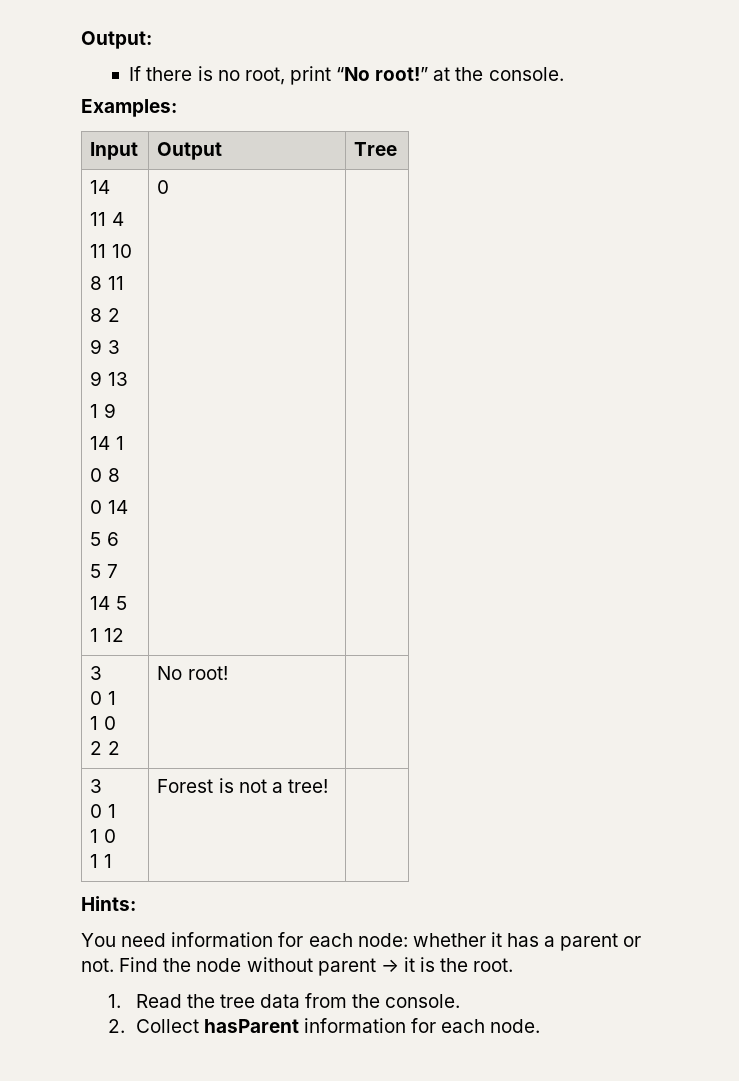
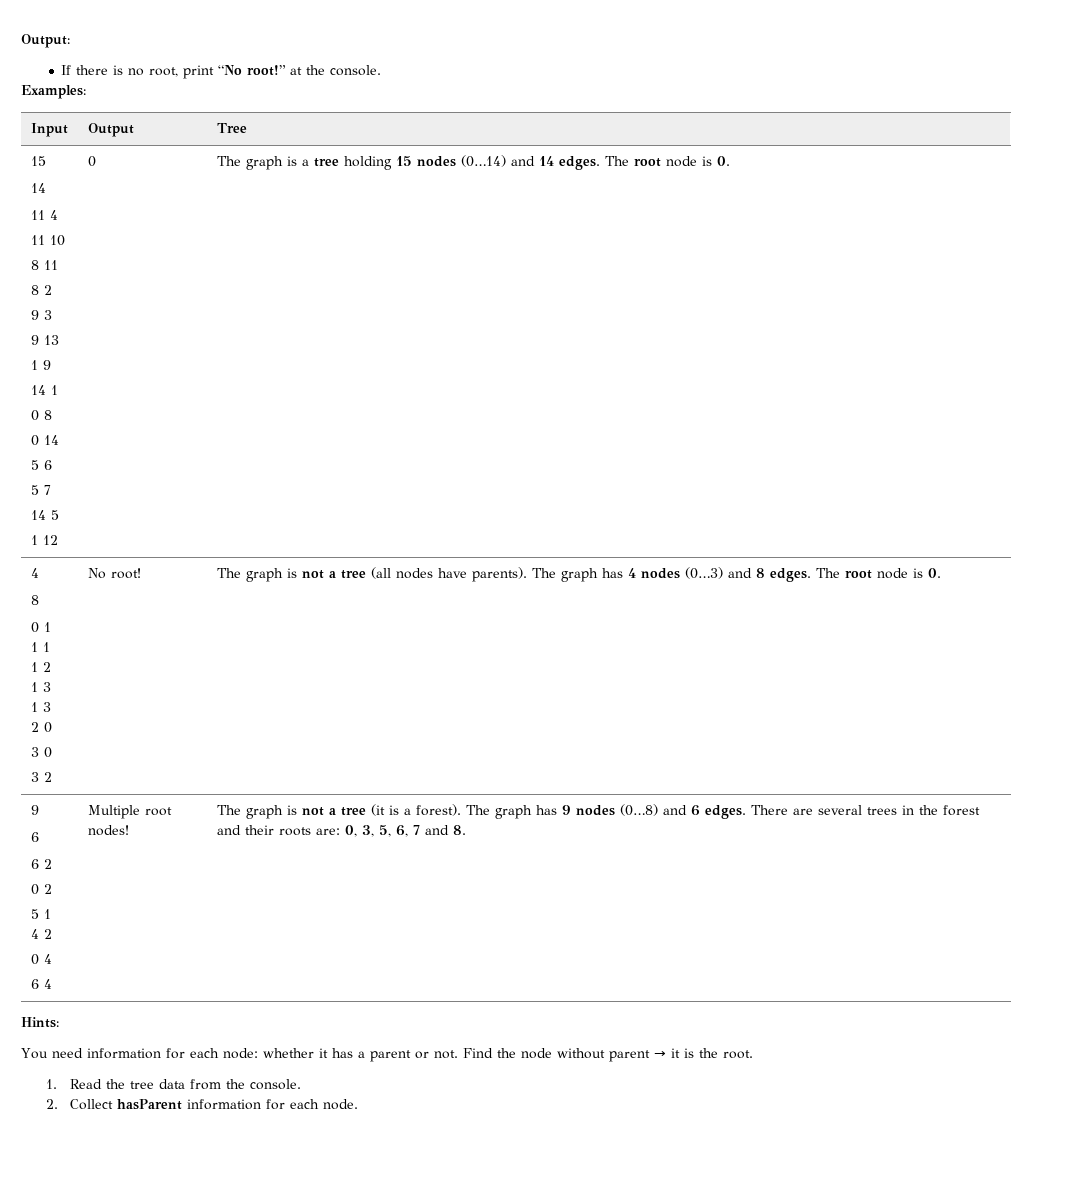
(398, 149) none -> [30,156,46,166] 15 //
[90,666,103,680] [90,691,116,705] [90,716,116,730] [90,741,120,755] [157,666,228,680] [90,779,103,793] [90,804,116,818] [90,829,116,843] [90,854,112,868] [157,778,328,793] // 3 // 0 1 // 1 0 // 2 2 | No root! | // 3 // 0 1 // 1 0 // 1 1 | Forest is not a tree! | -> [216,155,730,170] [30,568,39,578] [30,595,39,605] [30,622,51,633] [30,642,50,652] [30,662,51,672] [30,682,51,692] [30,702,51,712] [30,722,52,733] [30,747,52,758] [30,772,52,782] [87,568,141,579] [216,567,941,582] [30,805,39,815] [30,832,39,842] [30,859,52,869] [30,884,52,895] [30,909,51,919] [30,929,52,939] [30,954,52,965] [30,979,52,989] [87,805,172,819] [87,825,129,836] [216,804,980,819] [216,825,466,837] The graph is a tree holding 15 nodes (0…14) and 14 edges. The root node is 0. // 4 // 8 // 0 1 // 1 1 // 1 2 // 1 3 // 1 3 // 2 0 // 3 0 // 3 2 | No root! | The graph is not a tree (all nodes have parents). The graph has 4 nodes (0…3) and 8 edges. The root node is 0. // 9 // 6 // 6 2 // 0 2 // 5 1 // 4 2 // 0 4 // 6 4 | Multiple root nodes! | The graph is not a tree (it is a forest). The graph has 9 nodes (0…8) and 6 edges. There are several trees in the forest and their roots are: 0, 3, 5, 6, 7 and 8.

